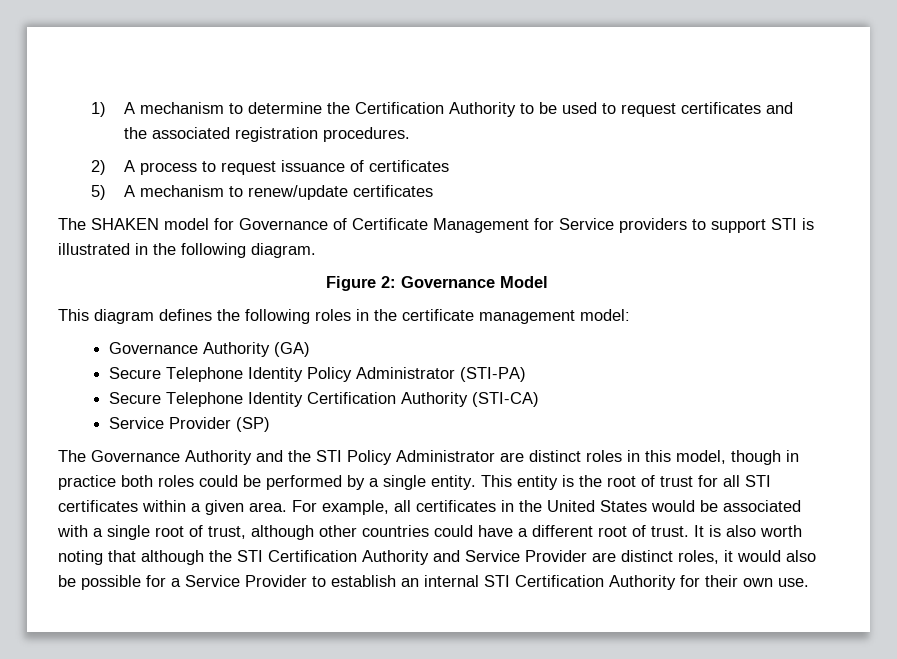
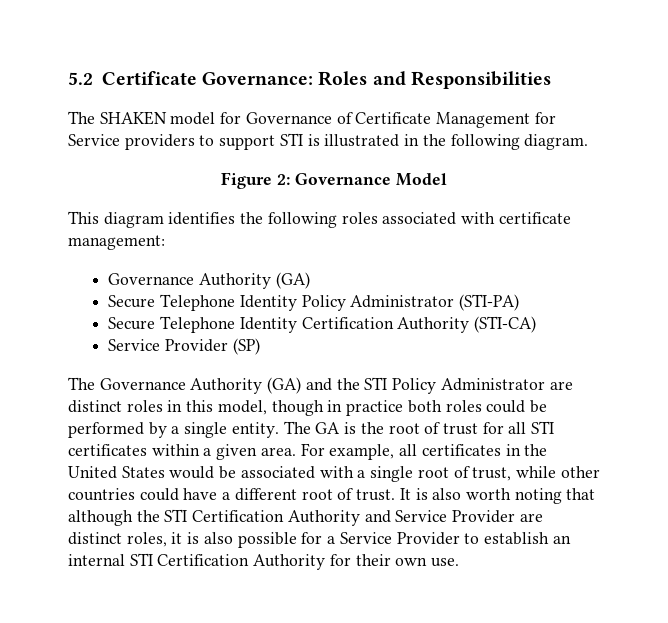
[90,102,793,117] [123,127,410,142] [90,160,449,175] [90,185,433,200] 1) A mechanism to determine the Certification Authority to be used to request certificates and the associated registration procedures. // 2) A process to request issuance of certificates // 5) A mechanism to renew/update certificates -> [68,71,551,89] 5.2 Certificate Governance: Roles and Responsibilities
[159,309,212,321] defines -> [168,212,236,225] identifies
[356,309,630,324] in the certificate management model: -> [382,212,571,225] [68,235,165,250] associated with certificate management:
(252, 457) none -> [267,377,302,394] (GA)
[481,475,558,490] This entity -> [283,421,341,434] The GA
[251,525,314,540] although -> [515,466,556,478] while
[737,550,816,562] [58,575,76,587] would also be -> [187,532,233,544] is also

